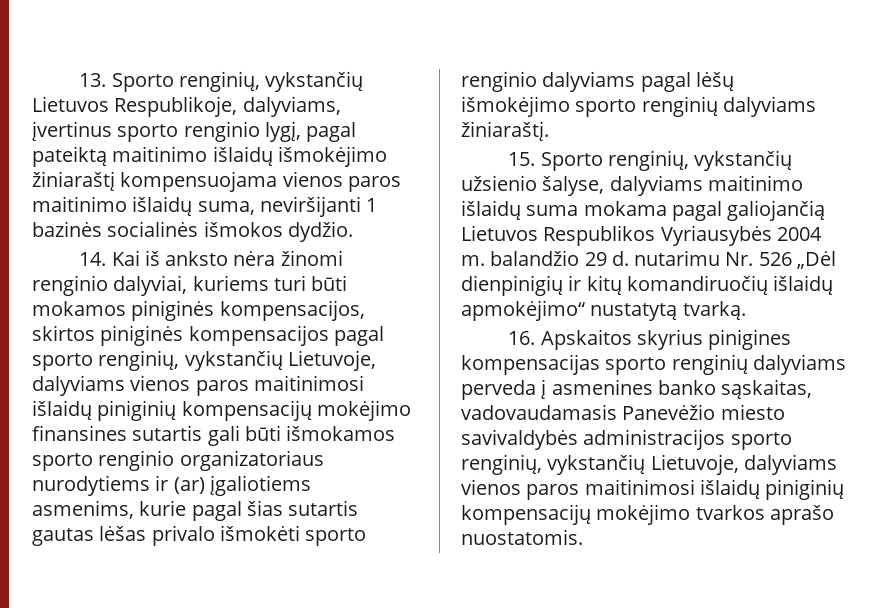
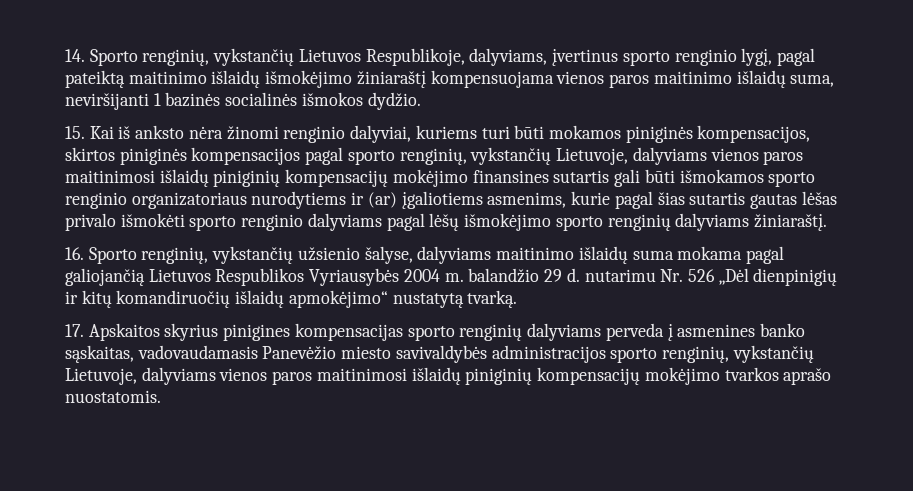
[79,73,107,87] 13. -> [65,49,85,62] 14.
[79,252,107,266] 14. -> [65,126,85,139] 15.
[508,152,536,166] 15. -> [65,247,84,260] 16.
[508,331,536,345] 16. -> [65,324,84,337] 17.

